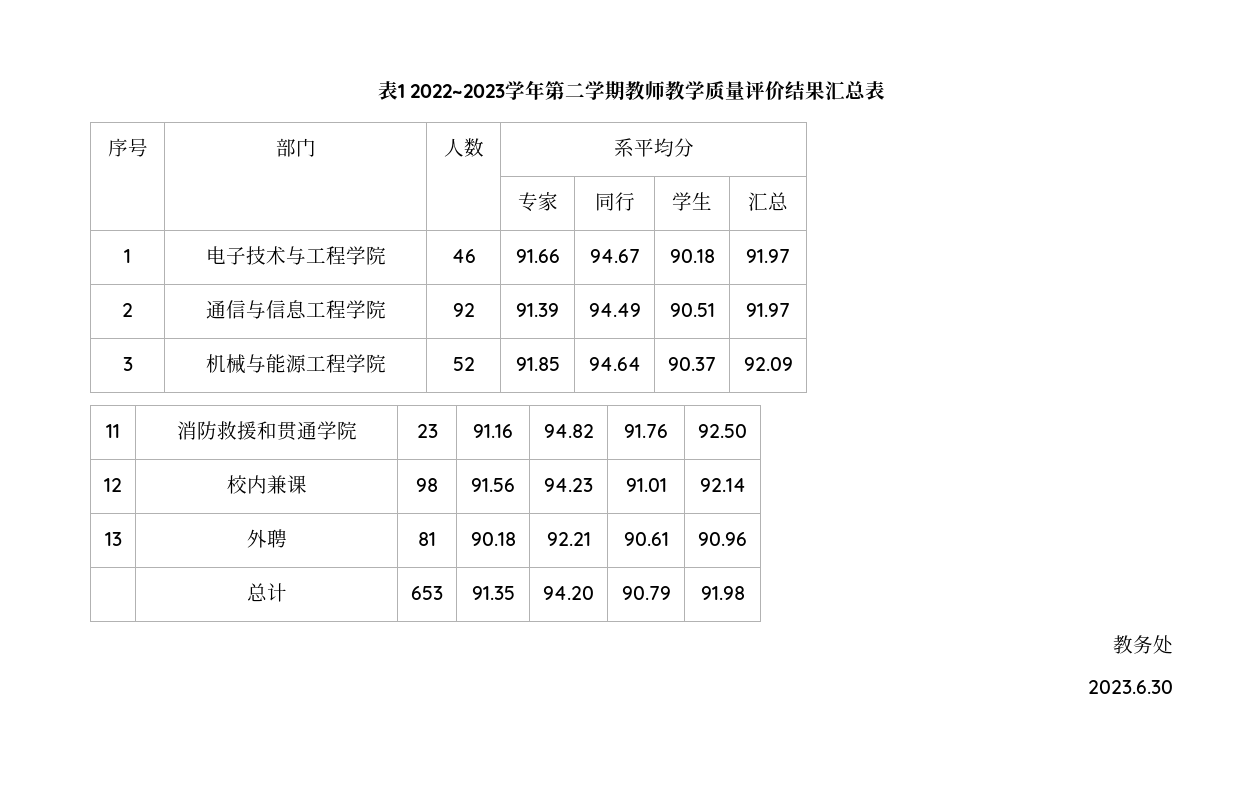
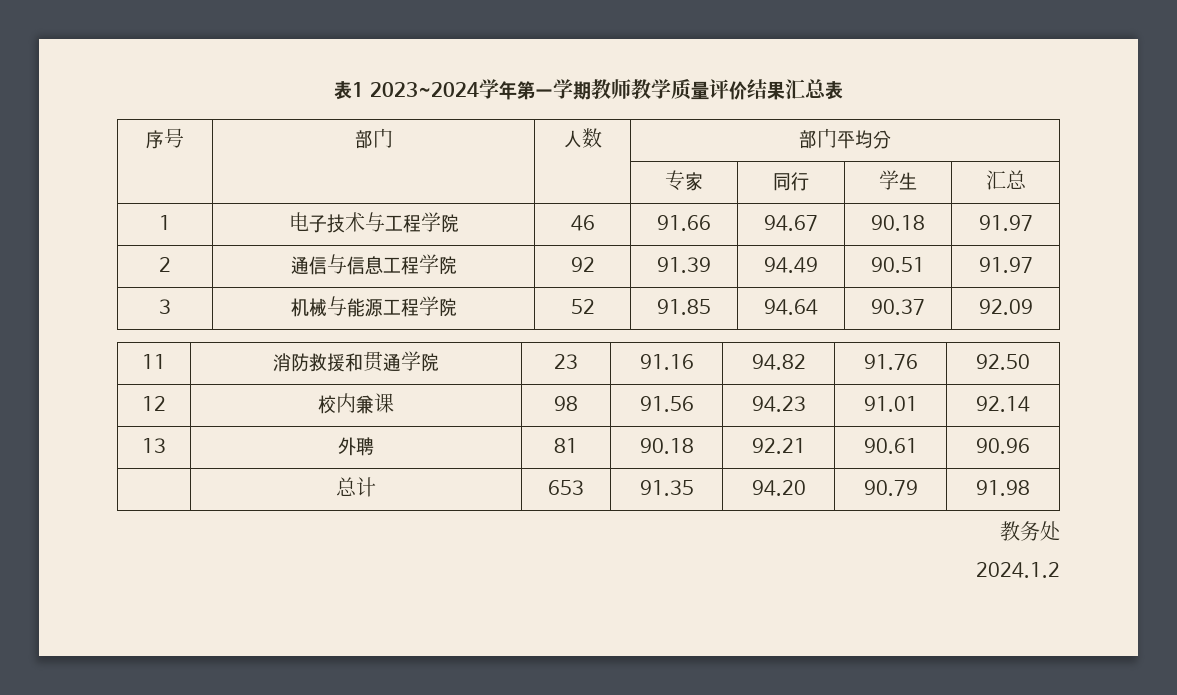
[410,80,586,100] 2022~2023学年第二 -> [369,79,553,100] 2023~2024学年第一
[613,138,634,157] 系 -> [799,128,837,149] 部门
[1088,680,1173,694] 2023.6.30 -> [976,562,1060,578] 2024.1.2

